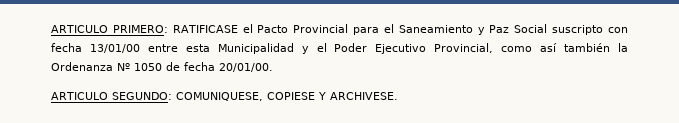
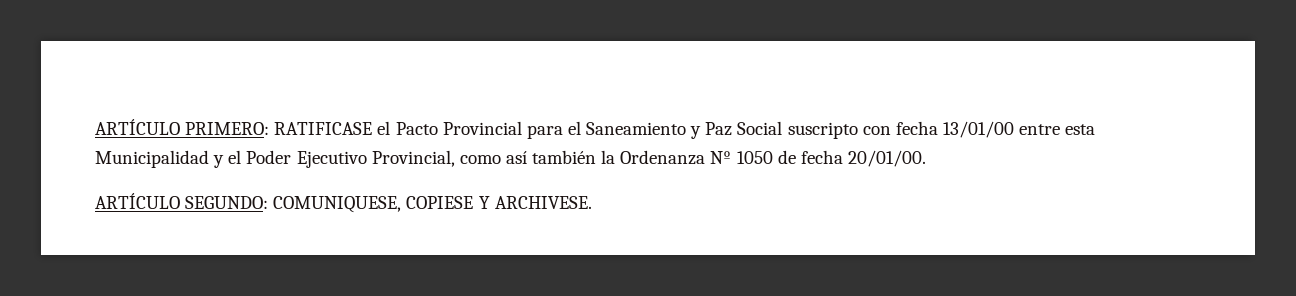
[51,25,108,33] ARTICULO -> [95,119,180,135] ARTÍCULO
[51,92,108,100] ARTICULO -> [95,193,180,209] ARTÍCULO

